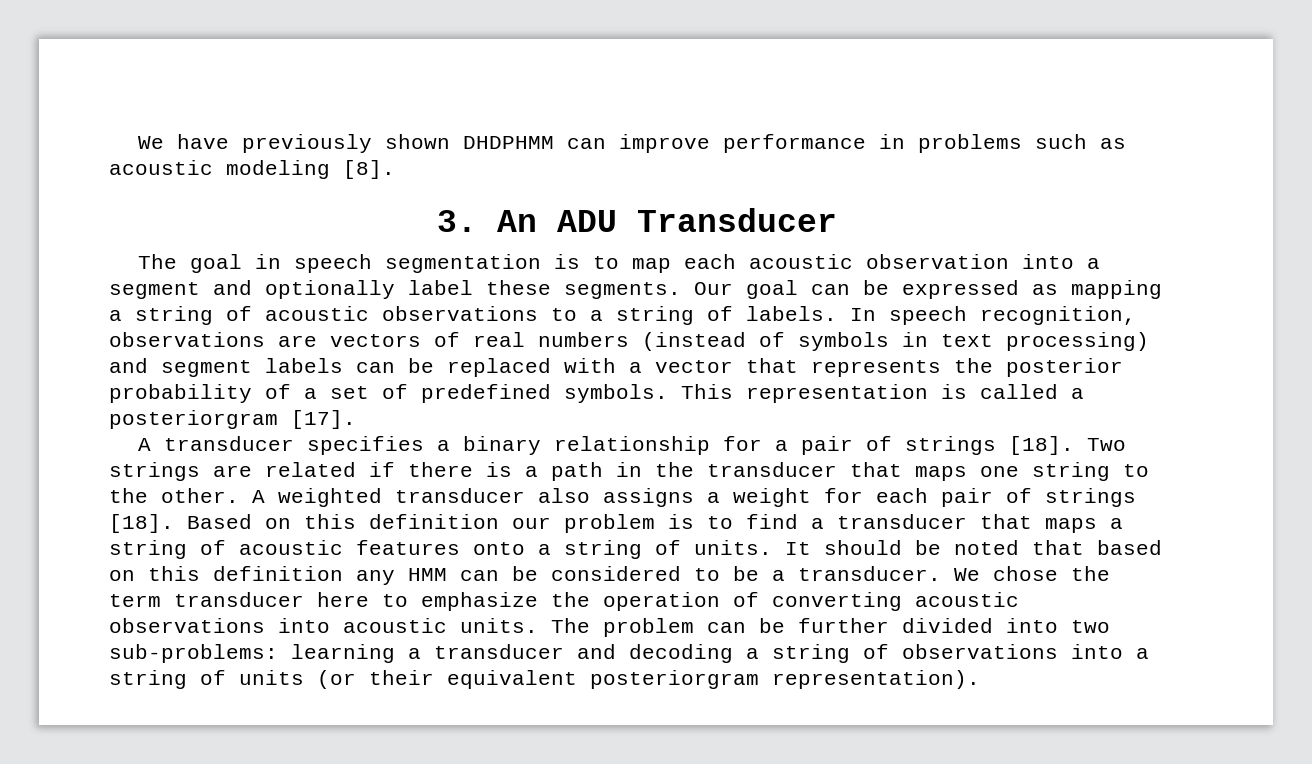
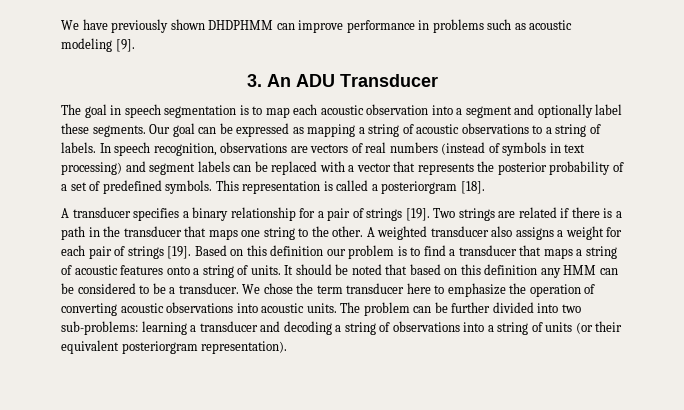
[343,160,395,179] [8]. -> [115,39,135,52] [9].
[291,410,356,429] [17]. -> [460,181,485,194] [18].
[1008,436,1074,455] [18]. -> [405,208,430,221] [19].
[109,514,174,533] [18]. -> [167,246,192,259] [19].

